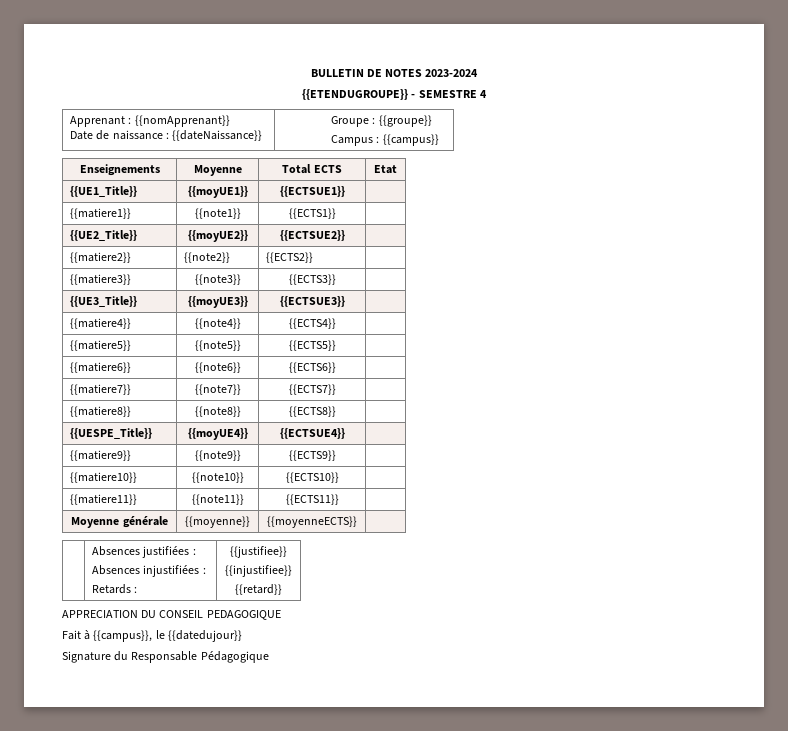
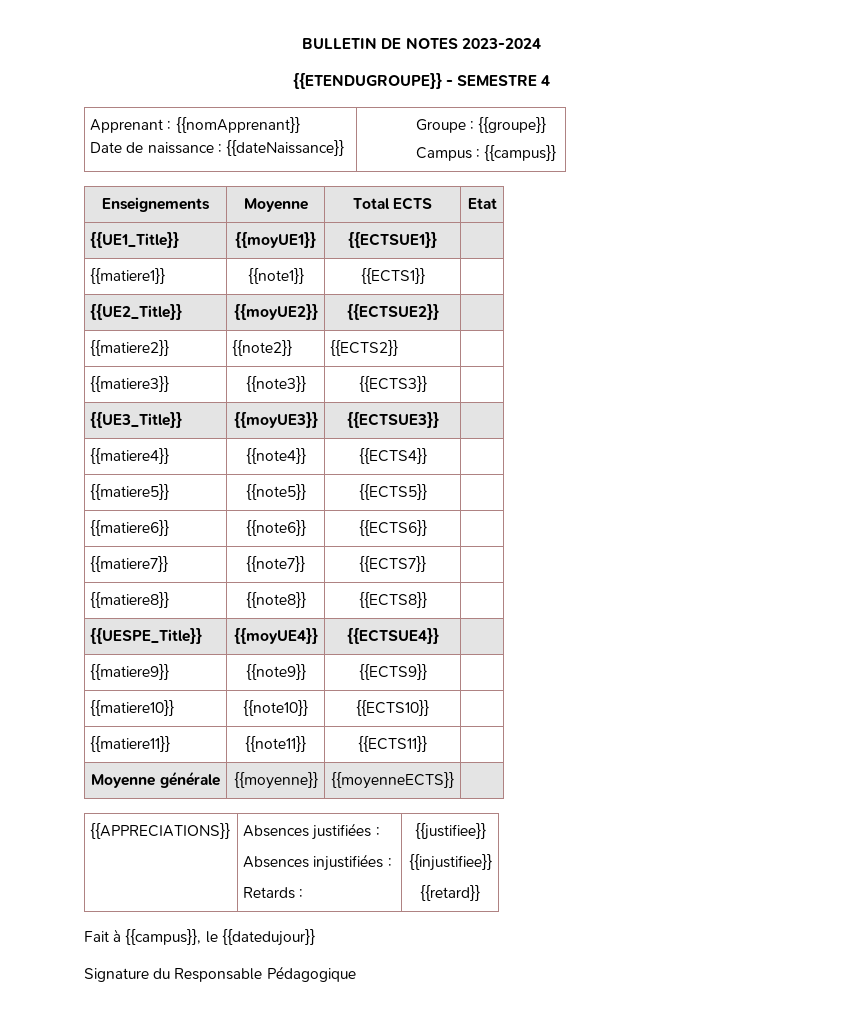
(357, 522) none -> [90,823,231,839] {{APPRECIATIONS}}
[62,610,281,620] // APPRECIATION DU CONSEIL PEDAGOGIQUE -> (480, 893) none

